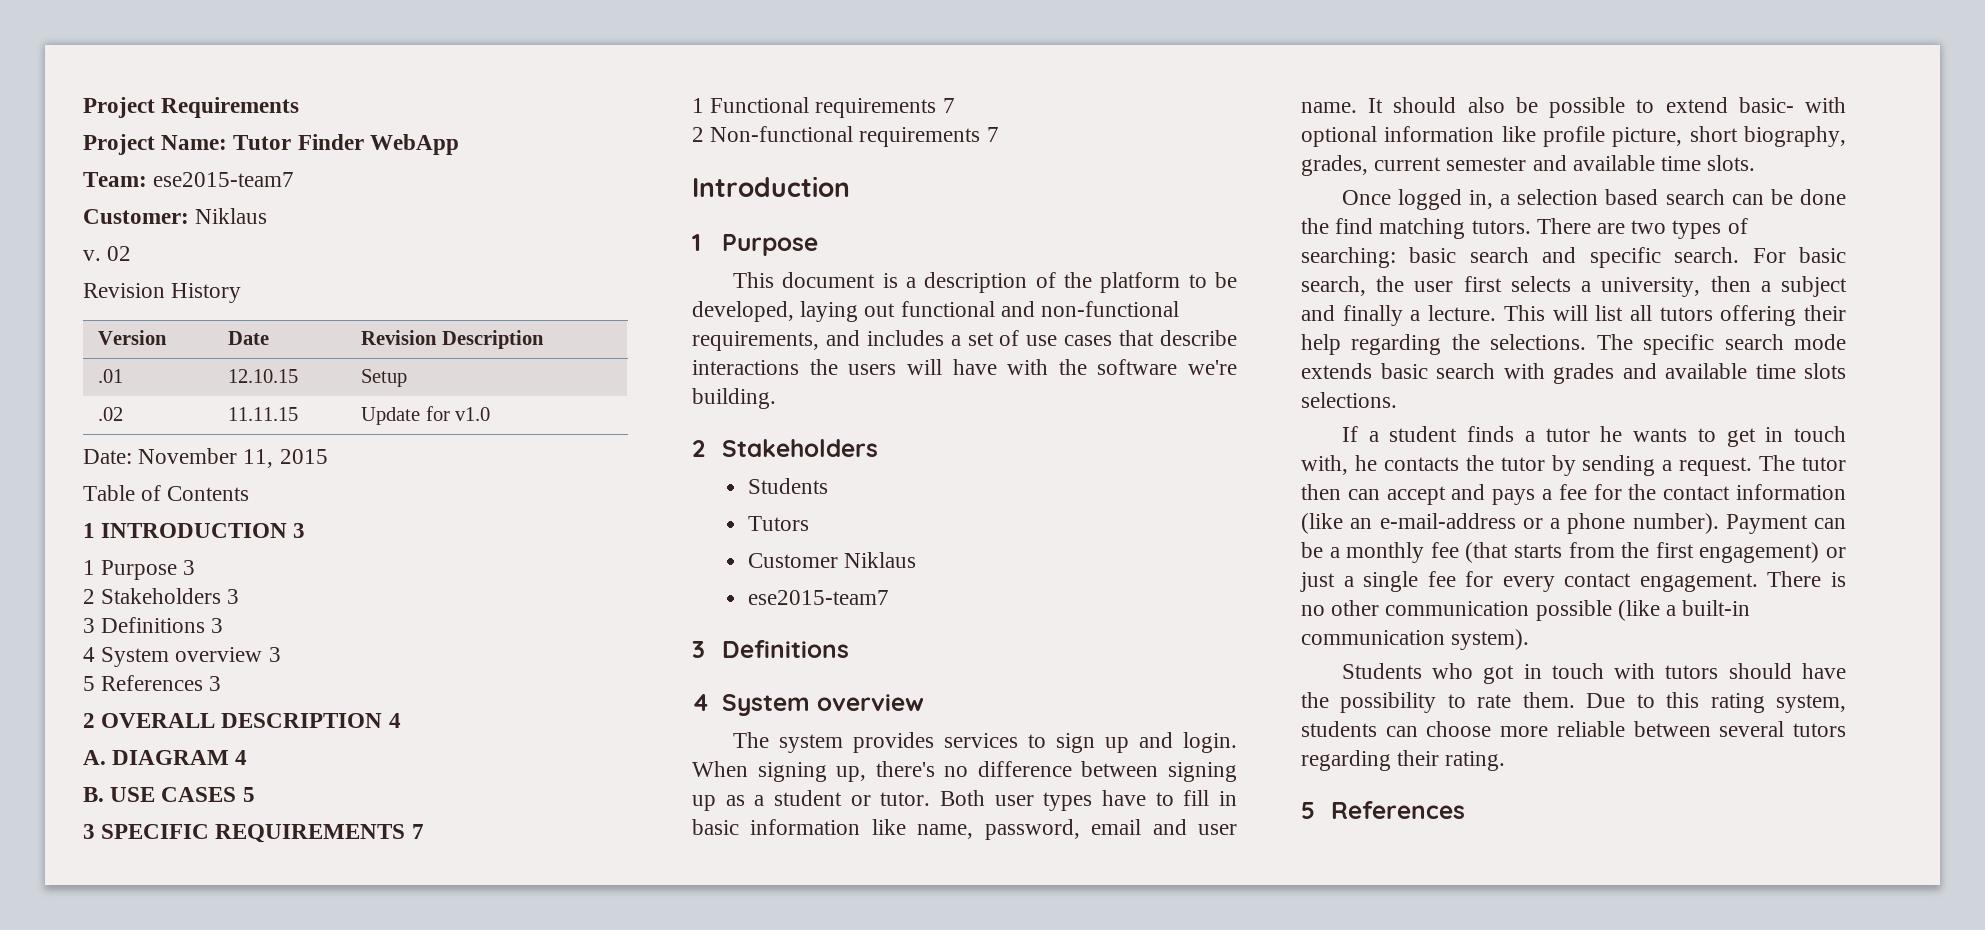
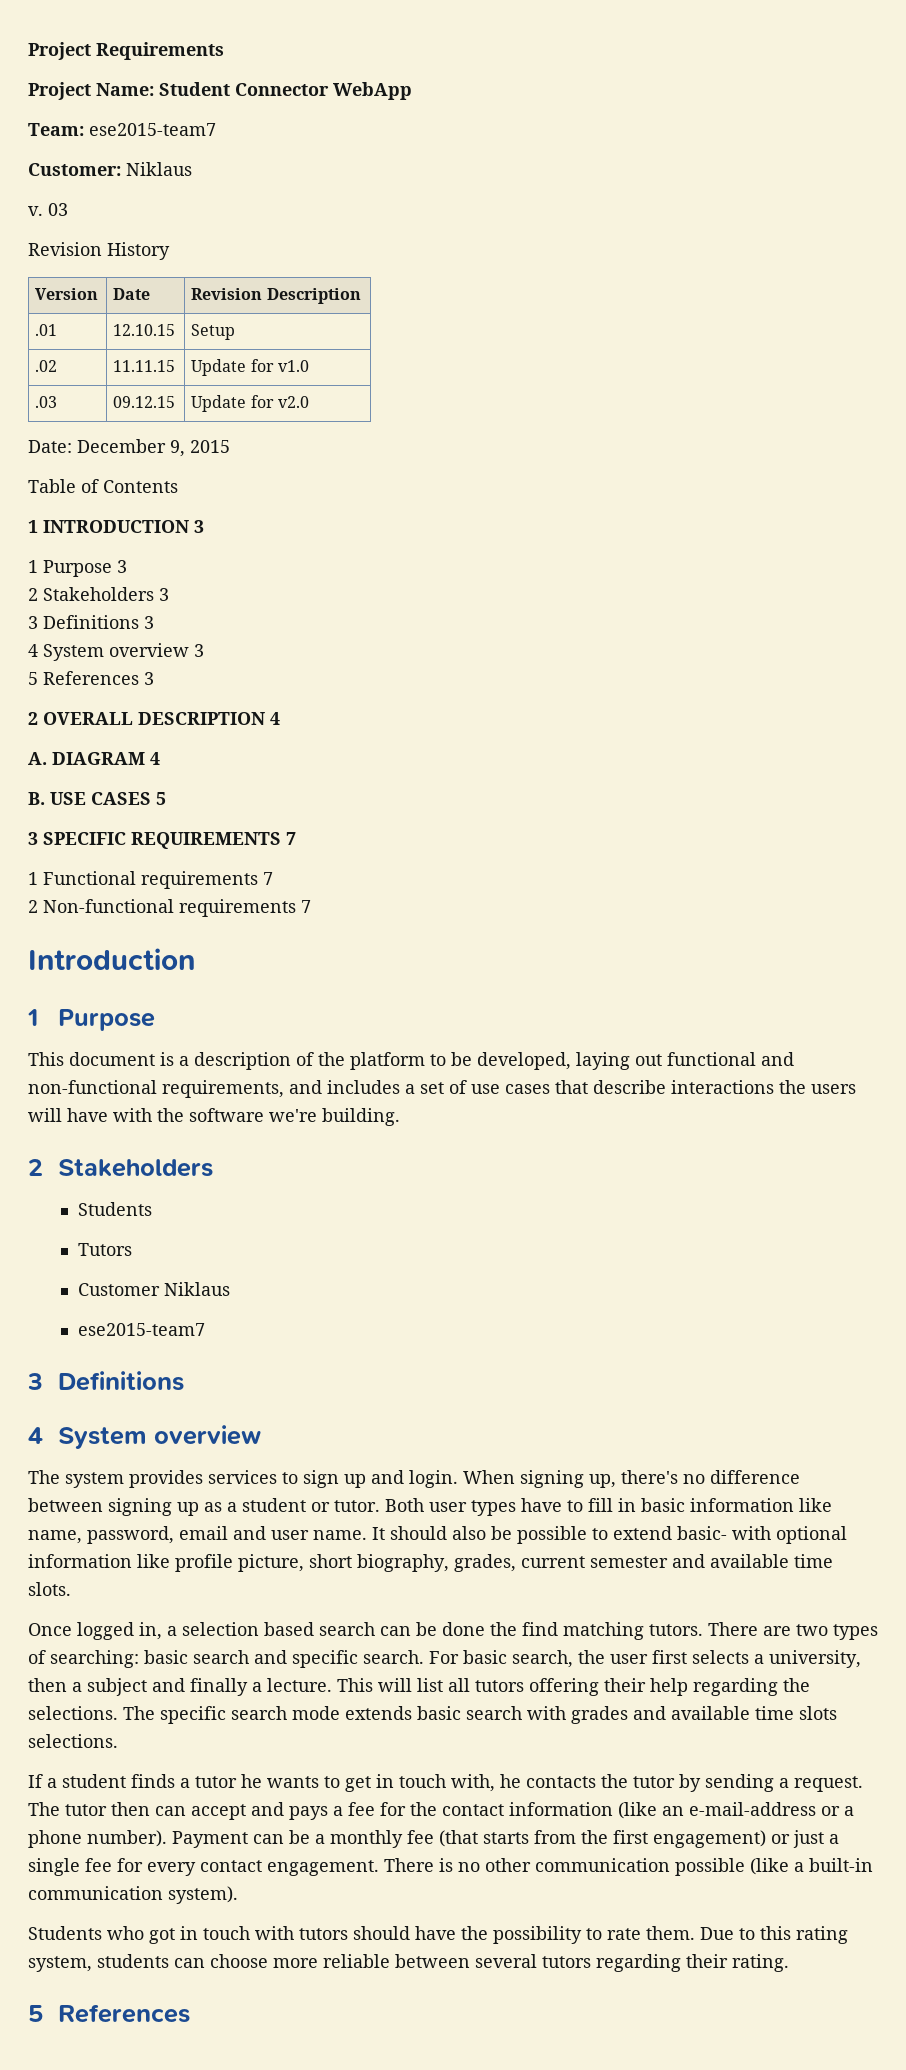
[233,134,364,150] Tutor Finder -> [159,82,329,96] Student Connector
[107,246,132,261] 02 -> [48,203,68,216] 03
(491, 414) none -> [35,396,58,408] [113,396,176,408] [191,395,309,412] // .03 | 09.12.15 | Update for v2.0
[138,448,274,468] November 11, -> [77,439,185,457] December 9,

